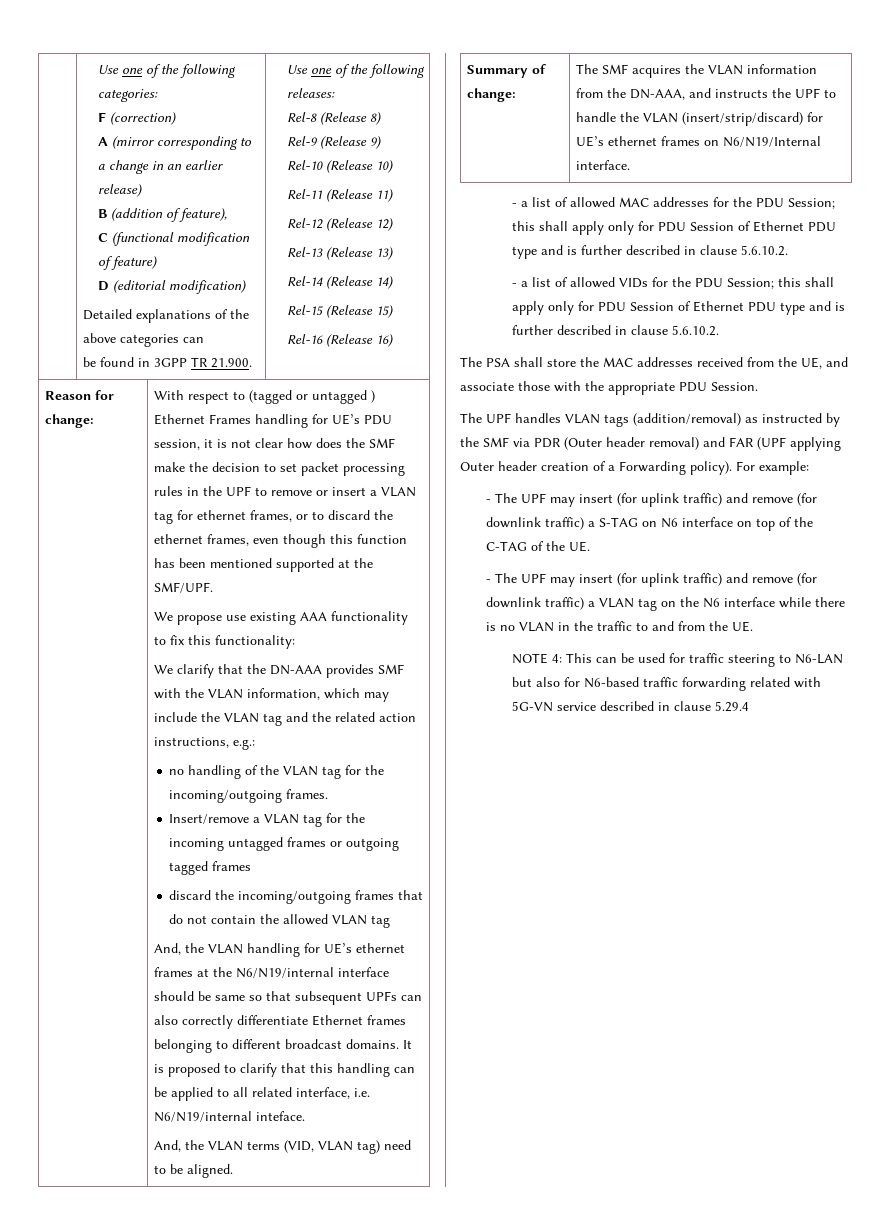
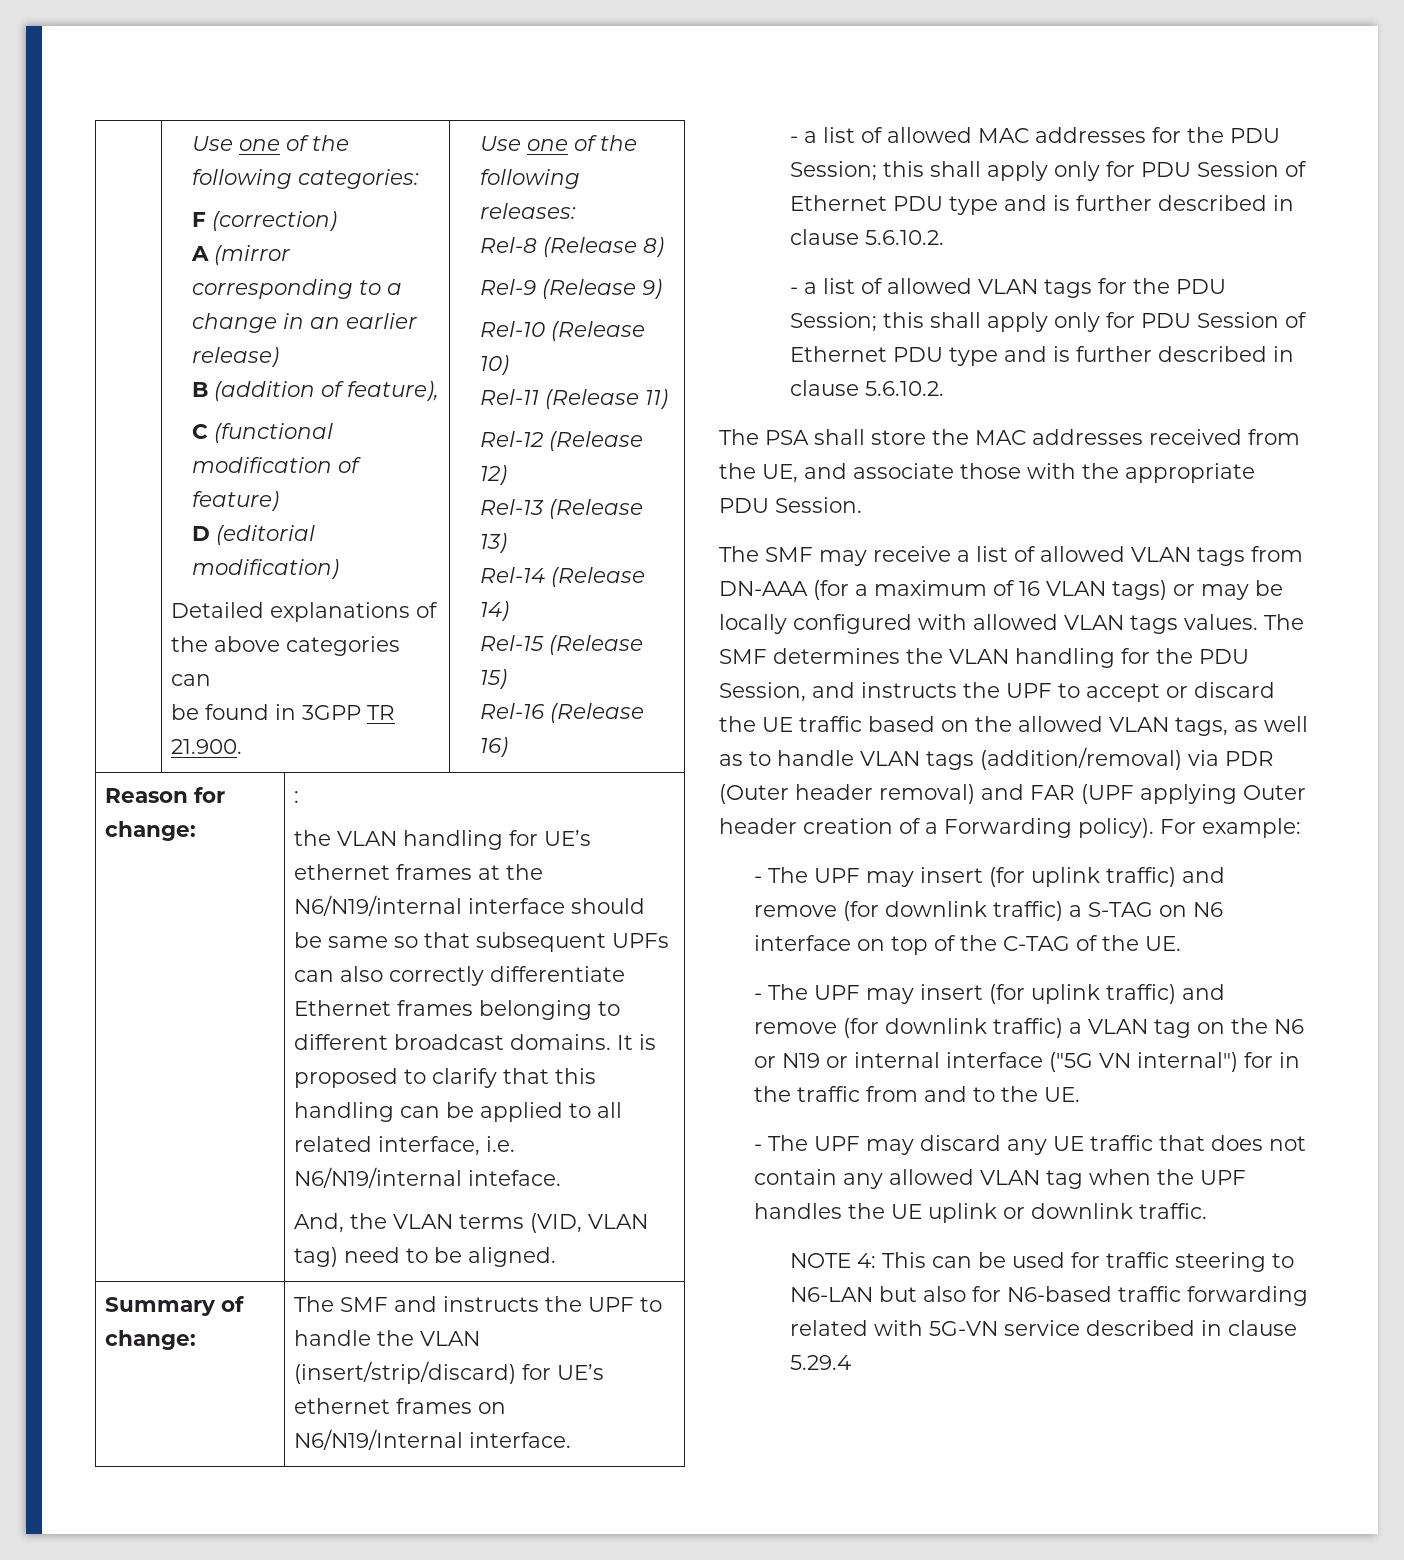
[153,390,375,404] [153,414,392,428] [153,438,395,450] [153,462,405,476] [153,486,416,497] [153,510,393,524] [153,534,407,548] [153,558,373,572] [153,582,213,593] [153,611,408,625] [153,635,295,649] [153,664,404,678] [153,688,389,702] [153,712,416,726] [153,737,255,750] [169,765,385,779] [169,789,329,803] [169,813,366,827] [169,837,400,851] [169,861,252,875] [169,890,424,904] [169,914,391,928] [153,943,181,955] With respect to (tagged or untagged ) Ethernet Frames handling for UE’s PDU session, it is not clear how does the SMF make the decision to set packet processing rules in the UPF to remove or insert a VLAN tag for ethernet frames, or to discard the ethernet frames, even though this function has been mentioned supported at the SMF/UPF. // We propose use existing AAA functionality to fix this functionality: // We clarify that the DN-AAA provides SMF with the VLAN information, which may include the VLAN tag and the related action instructions, e.g.: // no handling of the VLAN tag for the incoming/outgoing frames. // Insert/remove a VLAN tag for the incoming untagged frames or outgoing tagged frames // discard the incoming/outgoing frames that do not contain the allowed VLAN tag // And, -> [294,791,300,803] : //
[631,64,817,78] [575,88,685,100] acquires the VLAN information from the DN-AAA, -> (389, 1304) none
[618,278,648,288] VIDs -> [977,279,1092,298] VLAN tags
[486,413,840,427] [460,437,509,447] UPF handles VLAN tags (addition/removal) as instructed by the SMF -> [765,546,1303,566] [719,580,1283,600] [719,614,1304,634] [719,648,1249,668] [719,682,1275,702] [719,716,1308,736] [719,747,1182,770] SMF may receive a list of allowed VLAN tags from DN-AAA (for a maximum of 16 VLAN tags) or may be locally configured with allowed VLAN tags values. The SMF determines the VLAN handling for the PDU Session, and instructs the UPF to accept or discard the UE traffic based on the allowed VLAN tags, as well as to handle VLAN tags (addition/removal)
[723,597,845,608] [485,621,753,632] interface while there is no VLAN in the traffic to and from the UE. -> [754,1052,1301,1072] [754,1086,1081,1102] [754,1135,1307,1155] [754,1169,1247,1189] [754,1203,1208,1223] or N19 or internal interface ("5G VN internal") for in the traffic from and to the UE. // - The UPF may discard any UE traffic that does not contain any allowed VLAN tag when the UPF handles the UE uplink or downlink traffic.

